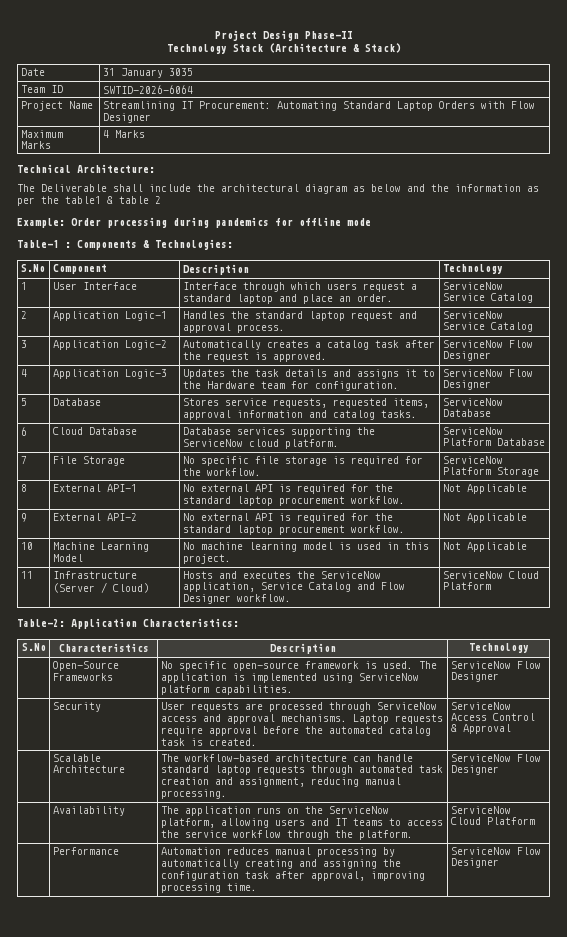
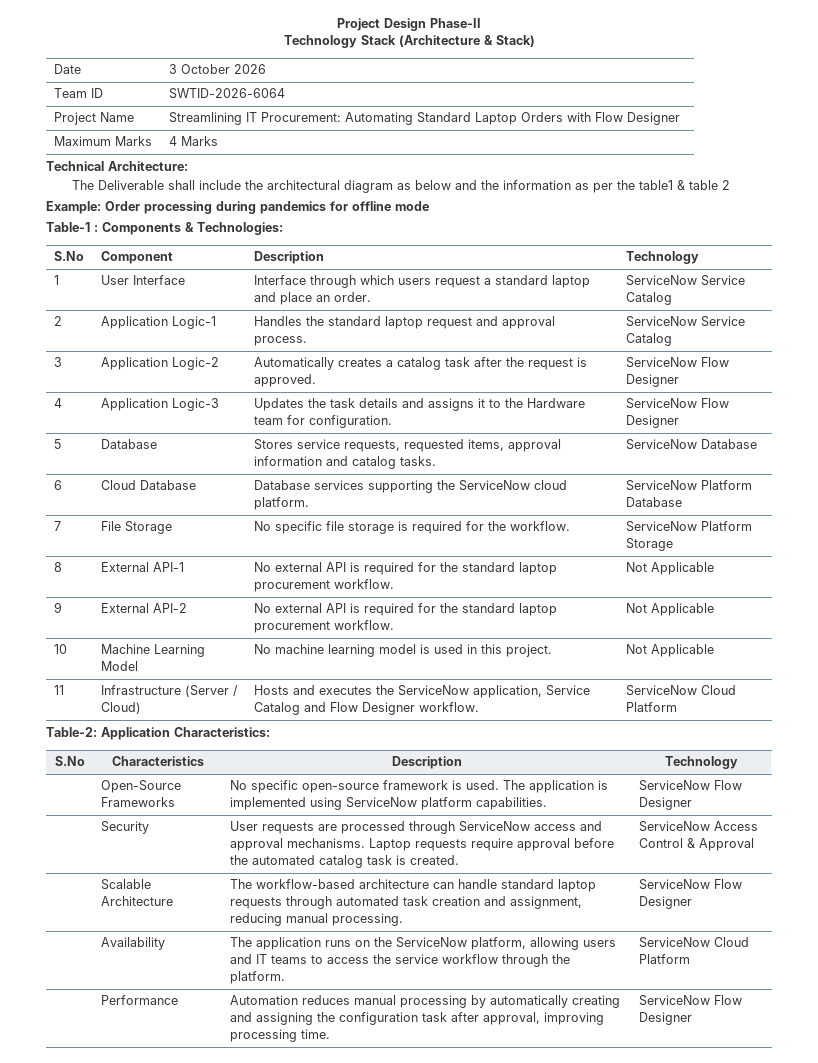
[102,68,193,78] 31 January 3035 -> [169,64,267,74] 3 October 2026

